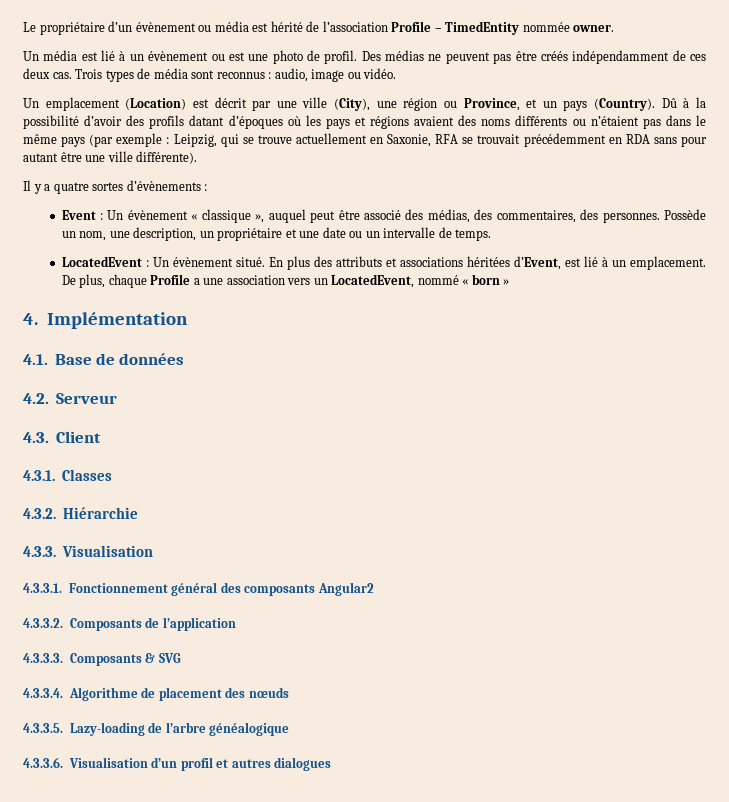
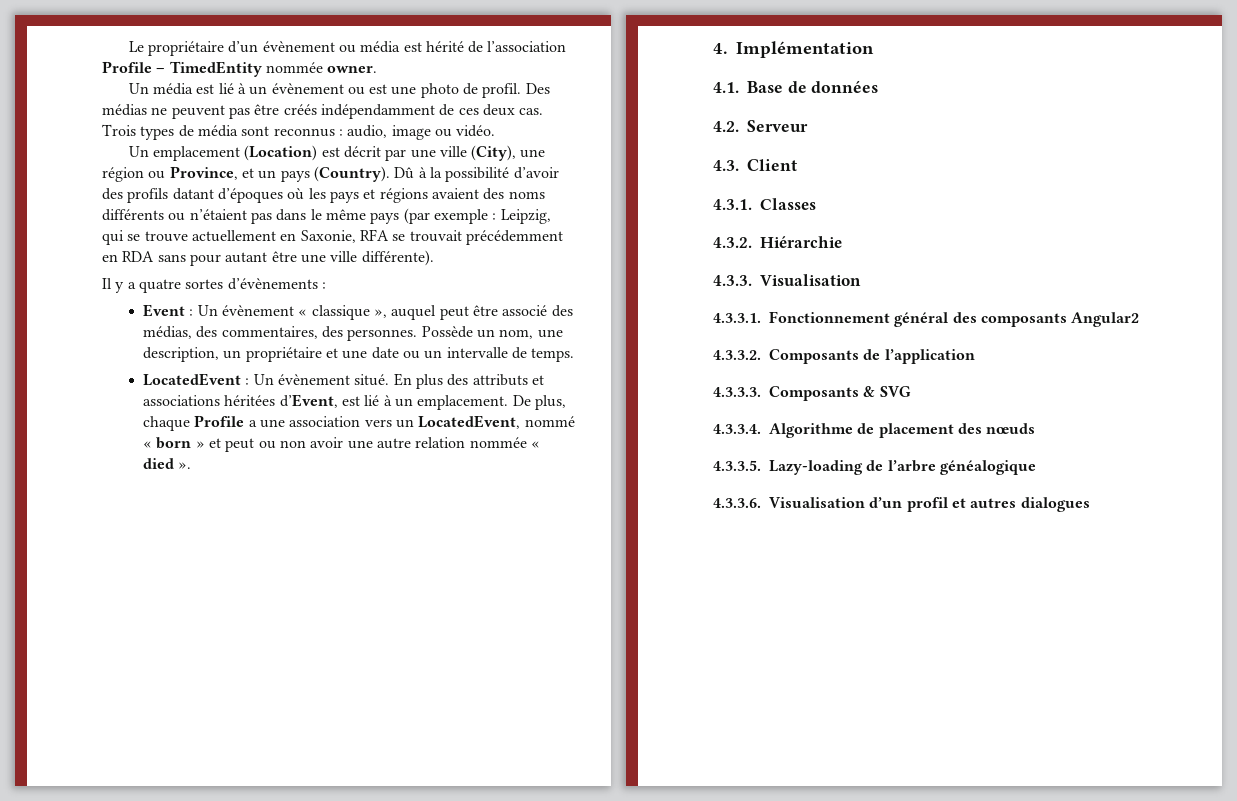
(510, 282) none -> [208,437,540,452] [143,458,192,469] et peut ou non avoir une autre relation nommée « died ».

